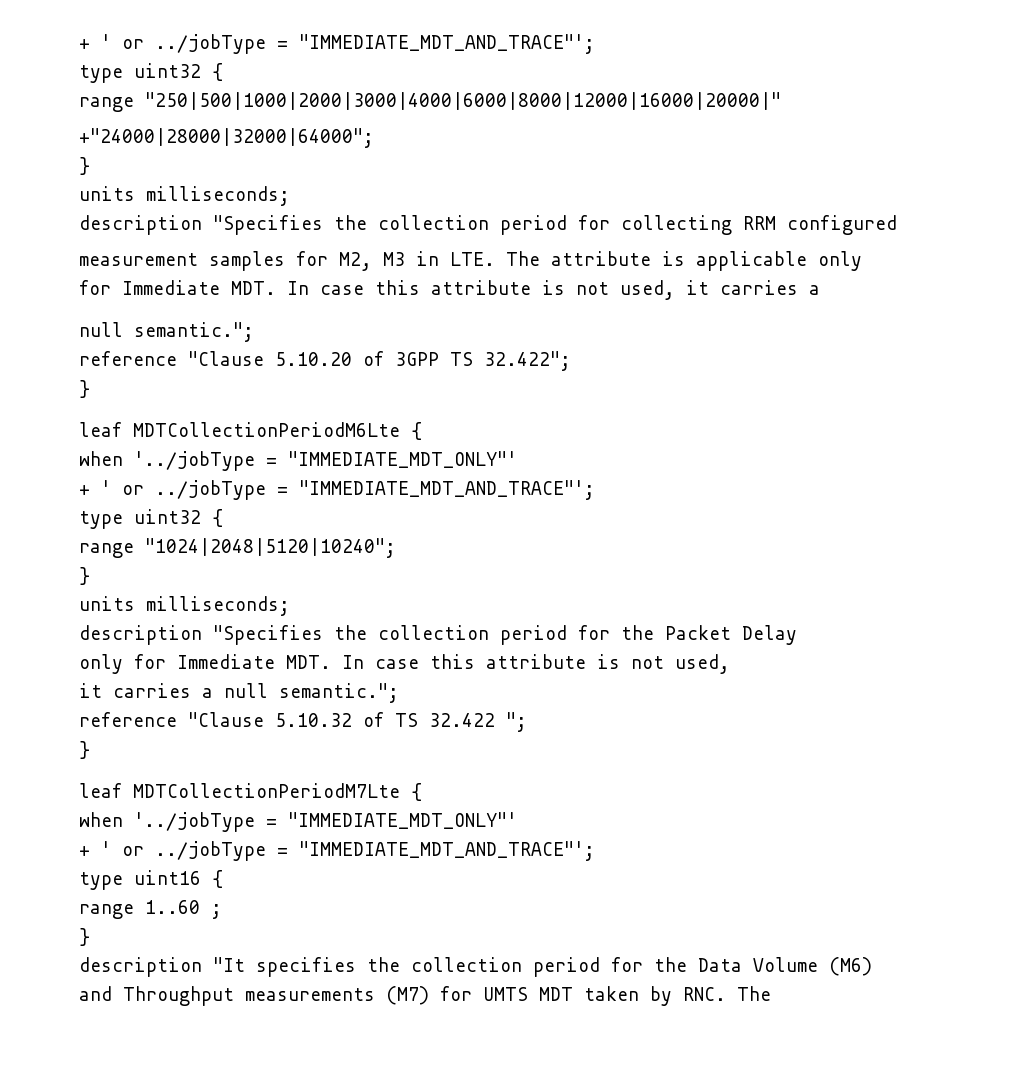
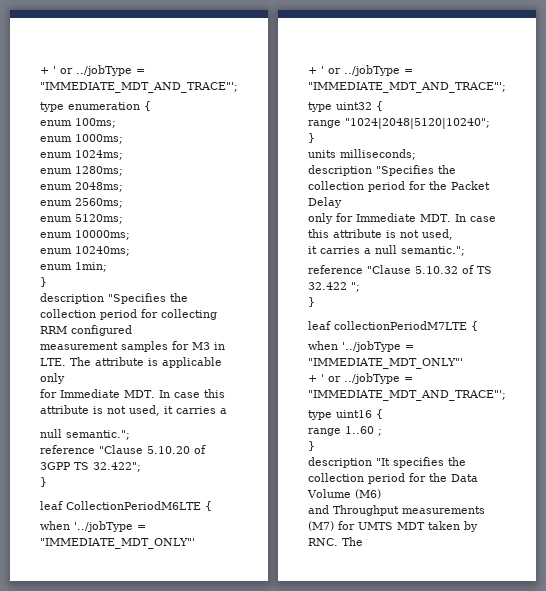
[79,34,595,54] [79,63,223,83] [79,92,781,112] [79,128,374,148] [79,157,90,175] [79,186,290,206] + ' or ../jobType = "IMMEDIATE_MDT_AND_TRACE"'; // type uint32 { // range "250|500|1000|2000|3000|4000|6000|8000|12000|16000|20000|" // +"24000|28000|32000|64000"; // } // units milliseconds; -> [40,65,145,76] [40,82,238,93] [40,101,151,112] [40,118,116,128] [40,134,123,144] [40,150,123,160] [40,166,123,176] [40,182,123,192] [40,198,123,208] [40,214,123,224] [40,230,130,240] [40,246,130,256] [40,262,107,272] [40,277,47,287] + ' or ../jobType = "IMMEDIATE_MDT_AND_TRACE"'; // type enumeration { // enum 100ms; // enum 1000ms; // enum 1024ms; // enum 1280ms; // enum 2048ms; // enum 2560ms; // enum 5120ms; // enum 10000ms; // enum 10240ms; // enum 1min; // }
[339,252,372,271] M2, -> (189, 345) none
[133,422,400,437] MDTCollectionPeriodM6Lte -> [66,501,201,510] CollectionPeriodM6LTE
[133,783,400,798] MDTCollectionPeriodM7Lte -> [334,321,467,330] collectionPeriodM7LTE

